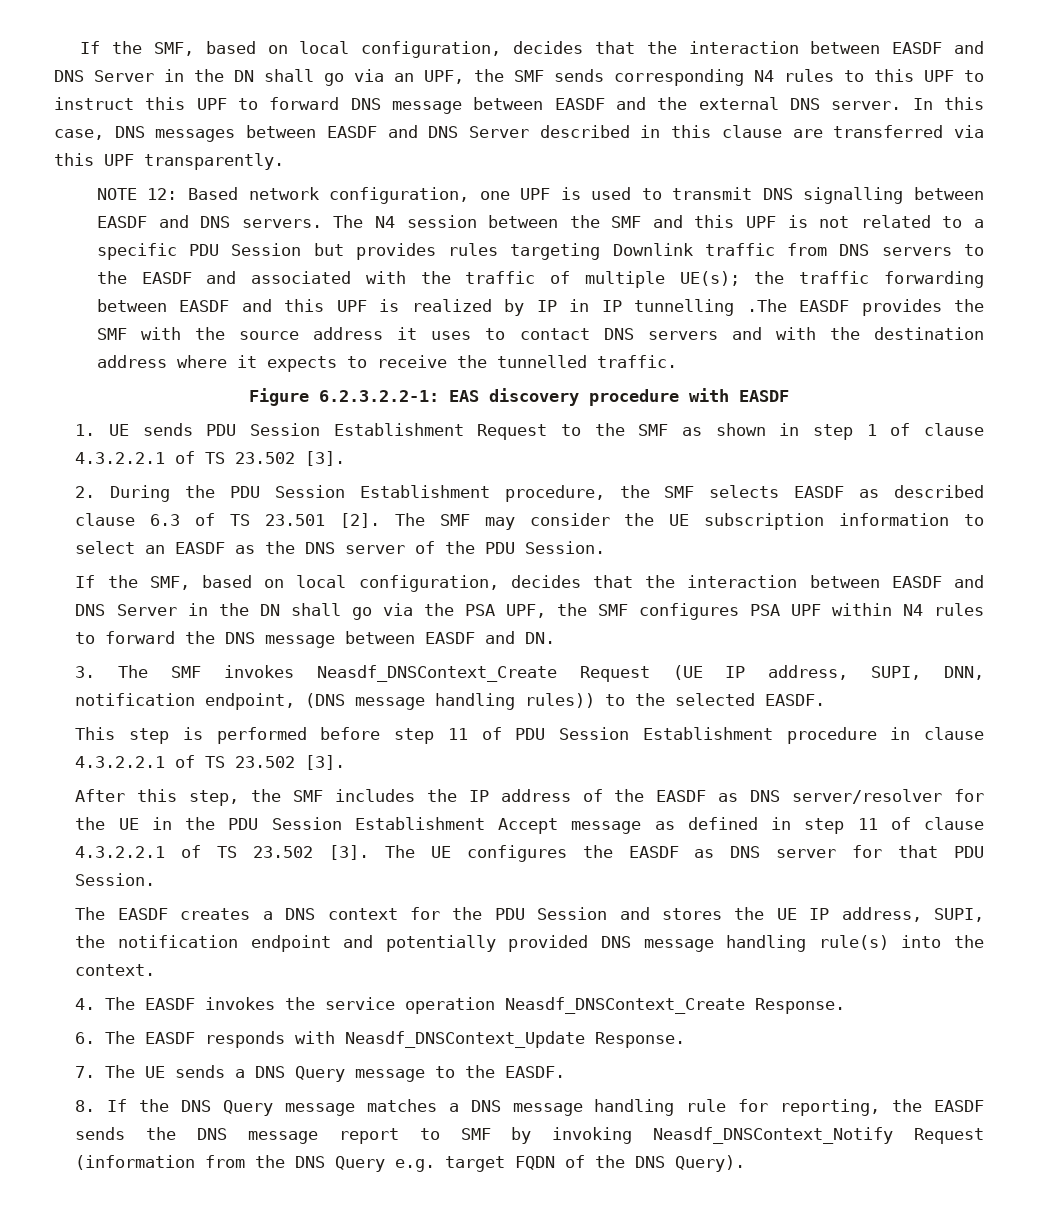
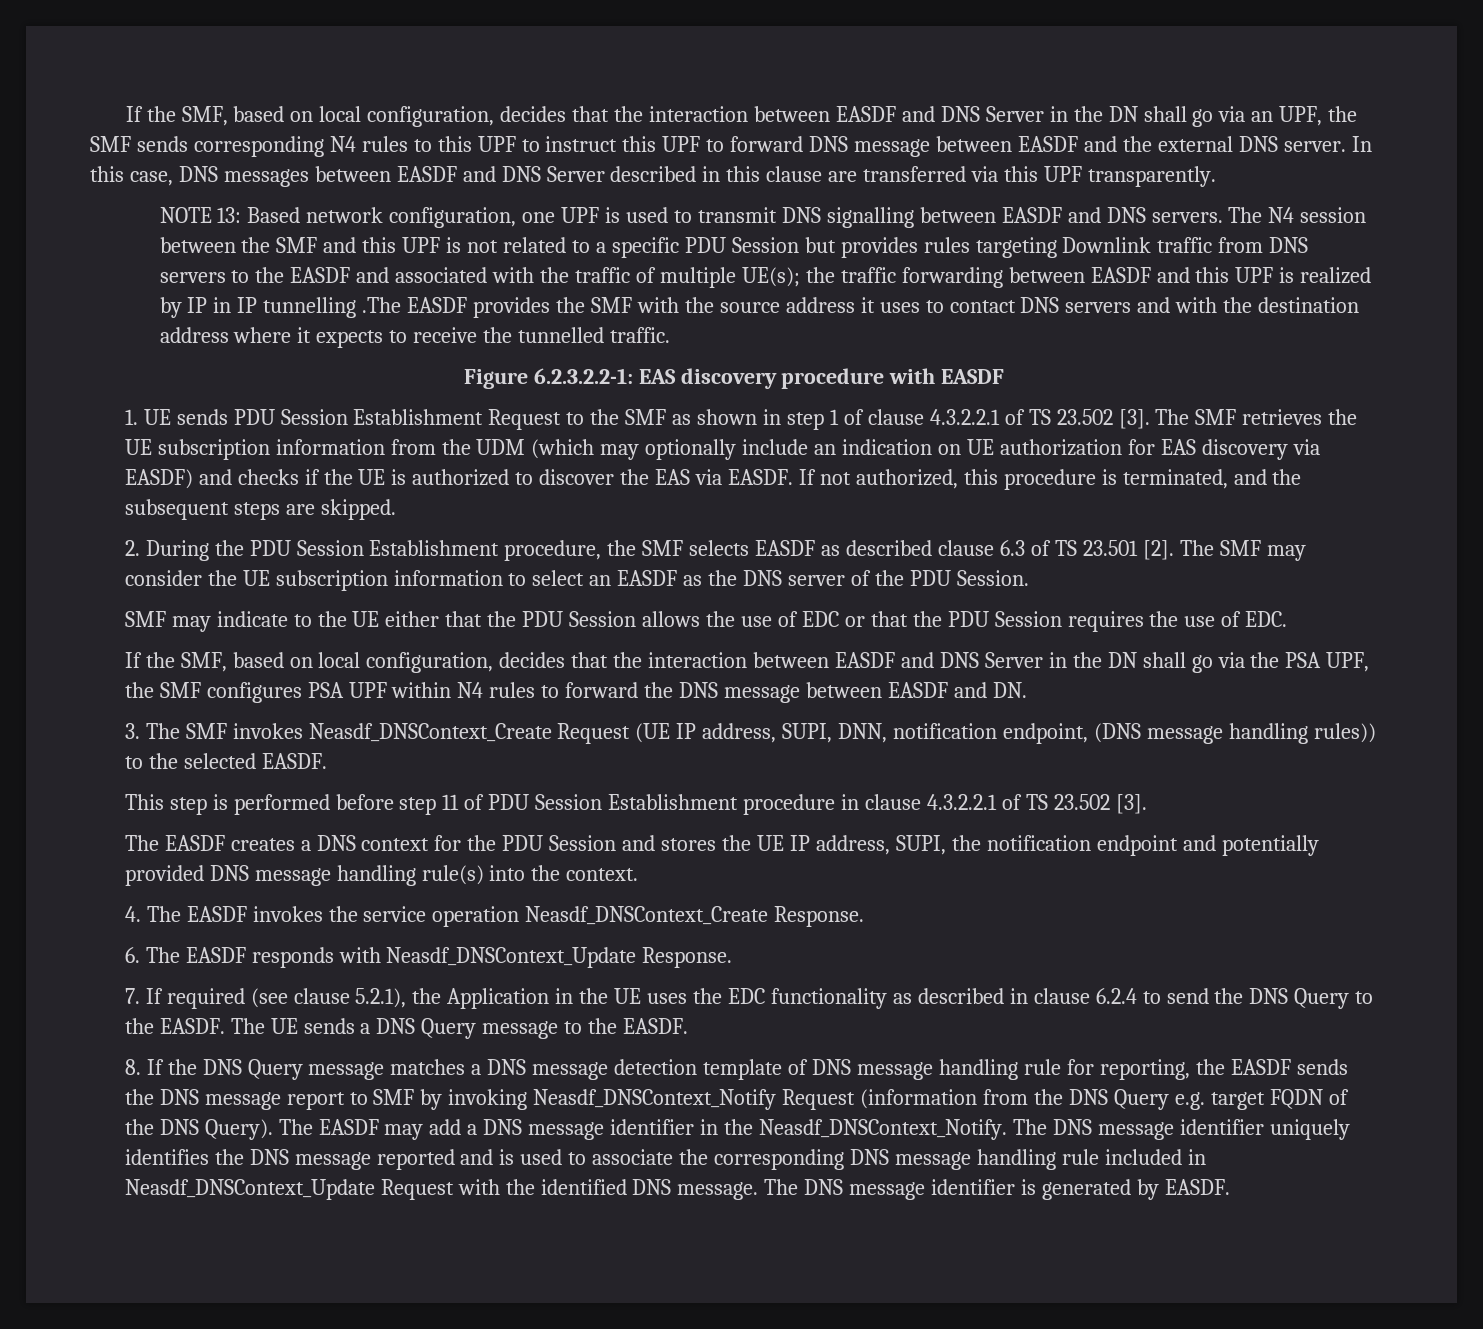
[147,188,178,200] 12: -> [217,207,242,223] 13:
(346, 458) none -> [1155,409,1358,425] [124,439,1320,460] [124,469,1302,490] [124,499,396,520] The SMF retrieves the UE subscription information from the UDM (which may optionally include an indication on UE authorization for EAS discovery via EASDF) and checks if the UE is authorized to discover the EAS via EASDF. If not authorized, this procedure is terminated, and the subsequent steps are skipped.
(606, 547) none -> [124,611,1288,632] // SMF may indicate to the UE either that the PDU Session allows the use of EDC or that the PDU Session requires the use of EDC.
[75,789,985,806] [75,817,984,834] [75,845,985,862] [75,873,156,886] // After this step, the SMF includes the IP address of the EASDF as DNS server/resolver for the UE in the PDU Session Establishment Accept message as defined in step 11 of clause 4.3.2.2.1 of TS 23.502 [3]. The UE configures the EASDF as DNS server for that PDU Session. -> (1147, 804) none
(96, 1072) none -> [145,988,1374,1009] [124,1018,225,1034] If required (see clause 5.2.1), the Application in the UE uses the EDC functionality as described in clause 6.2.4 to send the DNS Query to the EASDF.
(583, 1109) none -> [614,1059,933,1080] detection template of DNS message
(746, 1163) none -> [278,1119,1350,1140] [124,1149,1206,1170] [124,1179,1230,1200] The EASDF may add a DNS message identifier in the Neasdf_DNSContext_Notify. The DNS message identifier uniquely identifies the DNS message reported and is used to associate the corresponding DNS message handling rule included in Neasdf_DNSContext_Update Request with the identified DNS message. The DNS message identifier is generated by EASDF.

